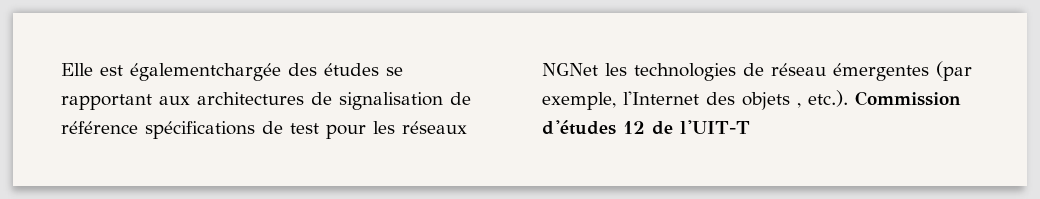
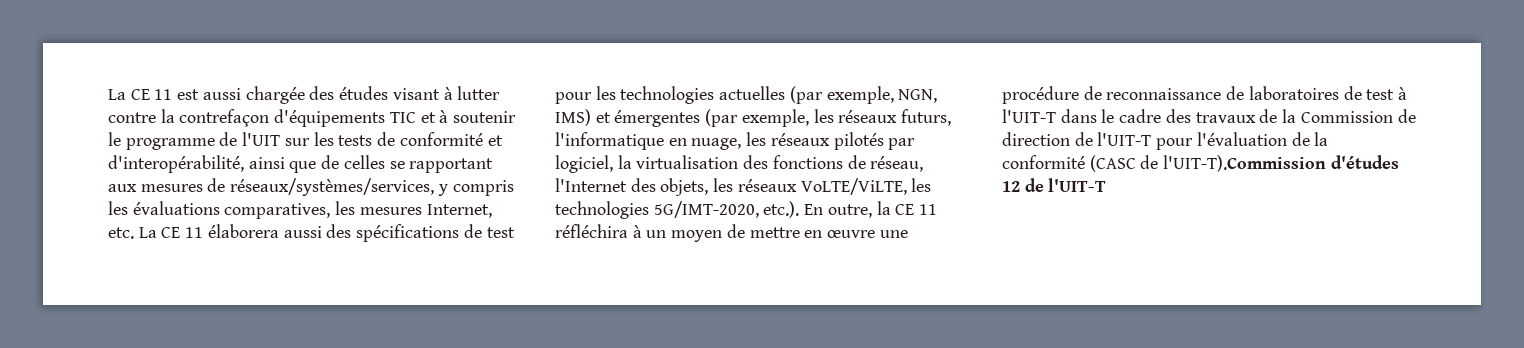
[61,63,403,81] [61,92,471,110] [61,121,138,134] Elle est égalementchargée des études se rapportant aux architectures de signalisation de référence -> [108,86,501,104] [108,109,517,127] [108,132,503,150] [108,155,494,173] [108,178,514,196] [108,201,492,219] [108,224,352,239] La CE 11 est aussi chargée des études visant à lutter contre la contrefaçon d'équipements TIC et à soutenir le programme de l'UIT sur les tests de conformité et d'interopérabilité, ainsi que de celles se rapportant aux mesures de réseaux/systèmes/services, y compris les évaluations comparatives, les mesures Internet, etc. La CE 11 élaborera aussi des
[402,121,467,134] [542,61,972,81] [542,90,961,110] réseaux NGNet les technologies de réseau émergentes (par exemple, l'Internet des objets , etc.). Commission -> [620,86,938,104] [555,109,952,127] [555,132,916,150] [555,155,924,173] [555,178,932,196] [555,201,938,219] [555,224,908,242] [1002,86,1408,104] [1002,109,1416,123] [1002,132,1329,150] [1002,155,1327,172] technologies actuelles (par exemple, NGN, IMS) et émergentes (par exemple, les réseaux futurs, l'informatique en nuage, les réseaux pilotés par logiciel, la virtualisation des fonctions de réseau, l'Internet des objets, les réseaux VoLTE/ViLTE, les technologies 5G/IMT-2020, etc.). En outre, la CE 11 réfléchira à un moyen de mettre en œuvre une procédure de reconnaissance de laboratoires de test à l'UIT-T dans le cadre des travaux de la Commission de direction de l'UIT-T pour l'évaluation de la conformité (CASC de l'UIT-T).Commission

